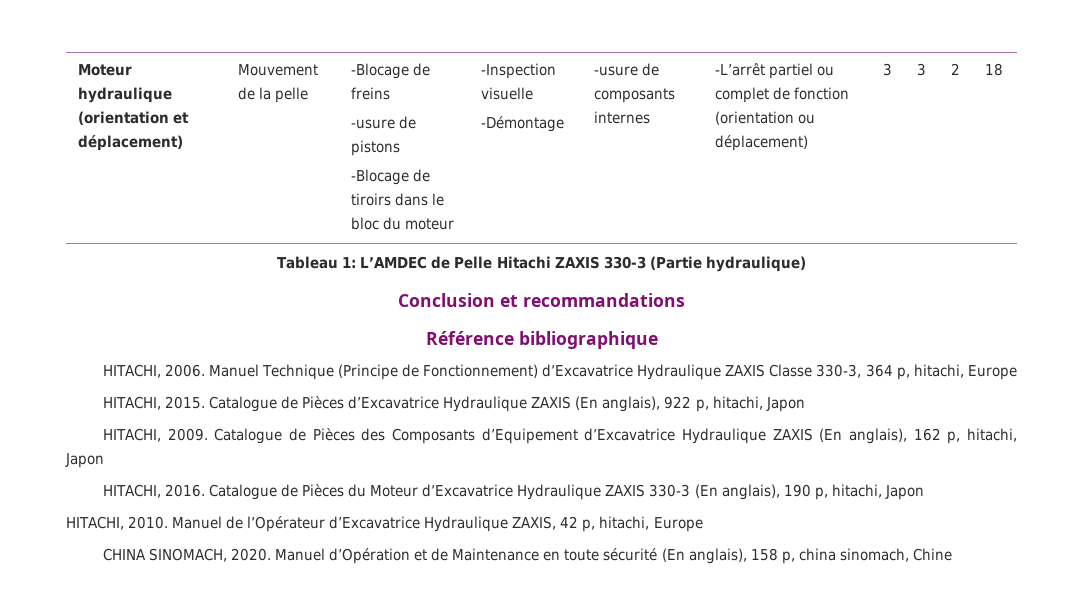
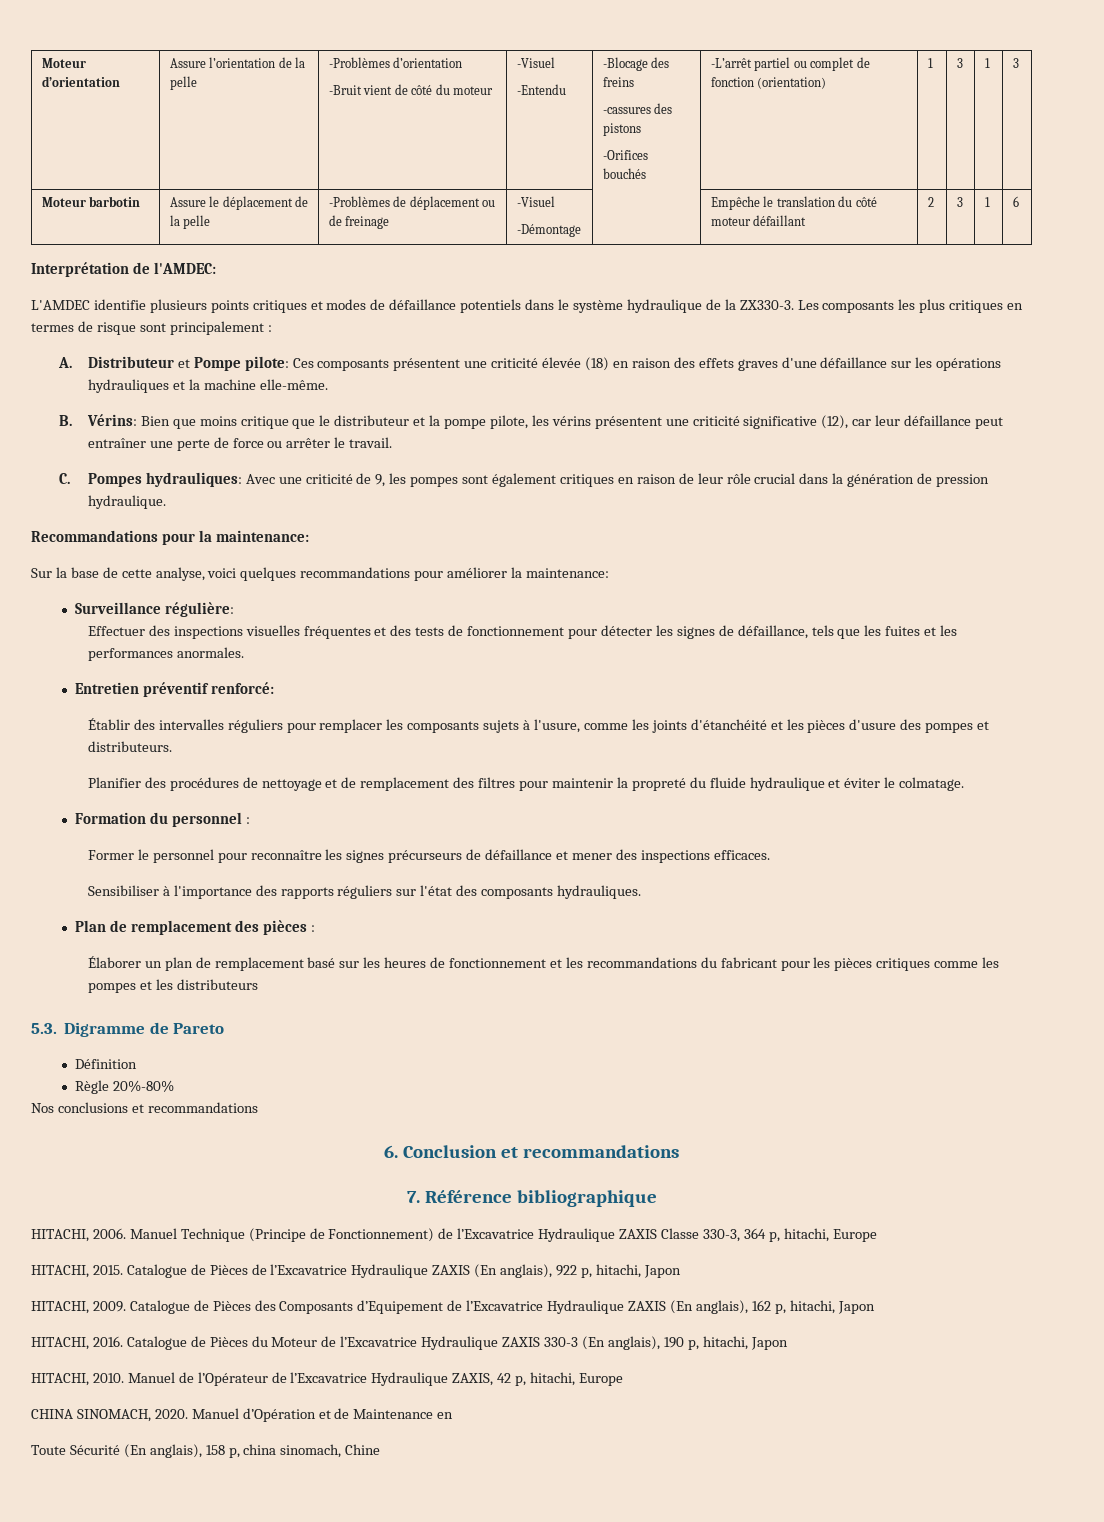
[77,64,132,76] [77,87,172,103] [77,111,190,125] [77,135,183,151] [237,64,318,76] [237,87,309,103] [350,63,431,79] [350,87,390,100] [350,116,417,129] [350,140,400,156] [350,169,431,185] [350,193,445,206] [350,217,455,230] [480,63,556,79] [480,87,533,100] [480,116,564,132] [593,63,660,76] [593,88,675,103] [593,111,650,124] Moteur hydraulique (orientation et déplacement) | Mouvement de la pelle | -Blocage de freins // -usure de pistons // -Blocage de tiroirs dans le bloc du moteur | -Inspection visuelle // -Démontage | -usure de composants internes -> [41,58,86,68] [41,76,120,87] [169,57,306,68] [169,76,197,90] [328,57,463,68] [328,84,494,95] [516,57,555,68] [516,84,566,95] [602,57,670,71] [602,77,634,87] [602,103,673,114] [602,123,641,136] [602,150,648,160] [602,168,646,179] Moteur d’orientation | Assure l’orientation de la pelle | -Problèmes d’orientation // -Bruit vient de côté du moteur | -Visuel // -Entendu | -Blocage des freins // -cassures des pistons // -Orifices bouchés
[714,111,816,125] [714,135,808,151] [882,63,892,76] [916,63,926,76] [950,63,960,75] [984,63,1003,76] [277,256,806,272] (orientation ou déplacement) | 3 | 3 | 2 | 18 // Tableau 1: L’AMDEC de Pelle Hitachi ZAXIS 330-3 (Partie hydraulique) // -> [757,77,827,89] [927,58,933,68] [956,58,963,68] [984,58,990,68] [1012,58,1019,68] [41,196,141,207] [169,196,309,210] [169,215,211,229] [328,196,496,210] [328,215,390,229] [516,196,555,207] [516,224,581,237] [710,196,877,210] [710,215,807,226] [927,197,934,207] [956,197,963,207] [984,197,990,207] [1012,196,1019,207] [31,262,216,277] [31,299,1024,313] [31,321,272,335] [58,356,1002,371] [87,379,328,393] [59,414,1004,429] [87,437,393,451] [59,472,990,487] [87,495,166,509] [31,530,309,545] [31,567,609,581] [75,602,235,617] [87,625,958,639] [87,647,244,661] [75,682,275,697] [87,718,990,733] [87,741,172,752] [87,777,965,791] [75,812,251,827] [87,849,770,863] [87,885,642,899] [75,920,315,935] [87,956,1000,971] [87,979,258,993] [31,1022,225,1037] [75,1059,138,1069] [75,1080,175,1094] [31,1102,258,1113] [384,1145,399,1158] (orientation) | 1 | 3 | 1 | 3 // Moteur barbotin | Assure le déplacement de la pelle | -Problèmes de déplacement ou de freinage | -Visuel // -Démontage | | Empêche le translation du côté moteur défaillant | 2 | 3 | 1 | 6 // Interprétation de l'AMDEC: // L'AMDEC identifie plusieurs points critiques et modes de défaillance potentiels dans le système hydraulique de la ZX330-3. Les composants les plus critiques en termes de risque sont principalement : // A. Distributeur et Pompe pilote: Ces composants présentent une criticité élevée (18) en raison des effets graves d'une défaillance sur les opérations hydrauliques et la machine elle-même. // B. Vérins: Bien que moins critique que le distributeur et la pompe pilote, les vérins présentent une criticité significative (12), car leur défaillance peut entraîner une perte de force ou arrêter le travail. // C. Pompes hydrauliques: Avec une criticité de 9, les pompes sont également critiques en raison de leur rôle crucial dans la génération de pression hydraulique. // Recommandations pour la maintenance: // Sur la base de cette analyse, voici quelques recommandations pour améliorer la maintenance: // Surveillance régulière: // Effectuer des inspections visuelles fréquentes et des tests de fonctionnement pour détecter les signes de défaillance, tels que les fuites et les performances anormales. // Entretien préventif renforcé: // Établir des intervalles réguliers pour remplacer les composants sujets à l'usure, comme les joints d'étanchéité et les pièces d'usure des pompes et distributeurs. // Planifier des procédures de nettoyage et de remplacement des filtres pour maintenir la propreté du fluide hydraulique et éviter le colmatage. // Formation du personnel : // Former le personnel pour reconnaître les signes précurseurs de défaillance et mener des inspections efficaces. // Sensibiliser à l'importance des rapports réguliers sur l'état des composants hydrauliques. // Plan de remplacement des pièces : // Élaborer un plan de remplacement basé sur les heures de fonctionnement et les recommandations du fabricant pour les pièces critiques comme les pompes et les distributeurs // 5.3. Digramme de Pareto // Définition // Règle 20%-80% // Nos conclusions et recommandations // 6.
(685, 300) none -> [406,1191,420,1203] 7.
[542,364,634,377] d’Excavatrice -> [438,1228,535,1239] de l’Excavatrice
[348,396,440,409] d’Excavatrice -> [251,1264,348,1275] de l’Excavatrice
[584,428,676,441] d’Excavatrice -> [447,1300,544,1311] de l’Excavatrice
[422,484,514,497] d’Excavatrice -> [321,1336,418,1347] de l’Excavatrice
[329,516,421,529] d’Excavatrice -> [271,1372,368,1383] de l’Excavatrice
[564,548,658,561] toute sécurité -> [31,1445,120,1455] // Toute Sécurité

